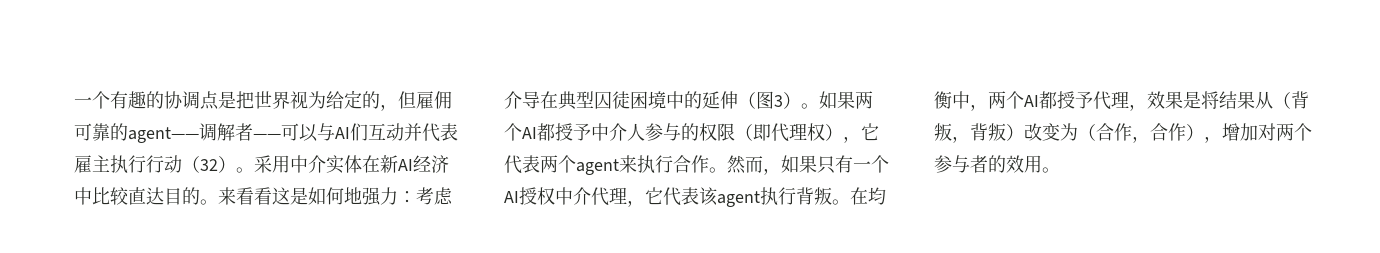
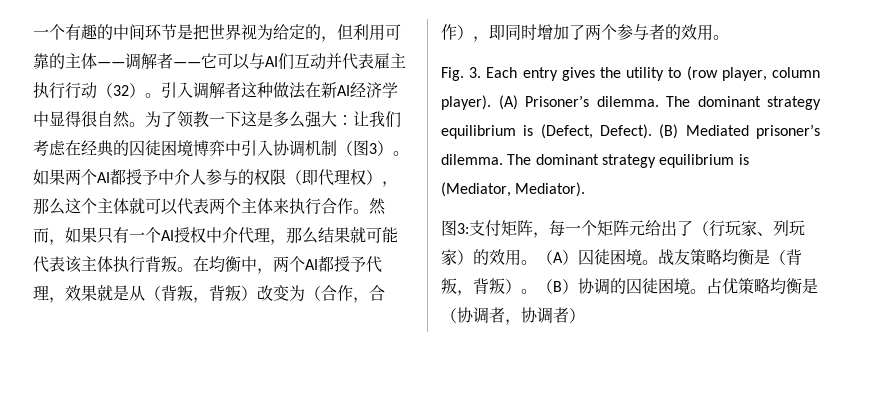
[164,91,219,110] 协调点 -> [113,24,177,40] 中间环节
[416,91,452,109] [74,123,199,143] 雇佣可靠的agent—— -> [353,24,401,41] [33,53,125,69] 利用可靠的主体——
(281, 136) none -> [201,53,217,68] 它
[254,155,449,174] [74,187,453,206] [504,91,738,110] 采用中介实体在新AI经济中比较直达目的。来看看这是如何地强力：考虑介导在典型囚徒困境中的延伸 -> [161,82,398,99] [33,111,401,128] [33,140,337,157] 引入调解者这种做法在新AI经济学中显得很自然。为了领教一下这是多么强大：让我们考虑在经典的囚徒困境博弈中引入协调机制
[861,123,879,141] 它 -> [33,198,178,215] 那么这个主体就可以
[576,159,619,175] agent -> [241,198,273,214] 主体
[645,187,760,207] 它代表该agent -> [286,227,398,244] [33,256,113,273] 那么结果就可能代表该主体
[1183,91,1255,109] 是将结果 -> [97,285,129,301] 就是
[1222,123,1276,141] 增加对 -> [489,24,585,40] 即同时增加了
(1060, 170) none -> [441,66,820,81] [441,95,821,110] [441,124,820,139] [441,154,749,168] [441,182,586,197] [441,220,805,238] [441,249,802,266] [441,278,818,296] [441,307,585,325] // Fig. 3. Each entry gives the utility to (row player, column player). (A) Prisoner’s dilemma. The dominant strategy equilibrium is (Defect, Defect). (B) Mediated prisoner’s dilemma. The dominant strategy equilibrium is (Mediator, Mediator). // 图3:支付矩阵，每一个矩阵元给出了（行玩家、列玩家）的效用。（A）囚徒困境。战友策略均衡是（背叛，背叛）。（B）协调的囚徒困境。占优策略均衡是（协调者，协调者）

